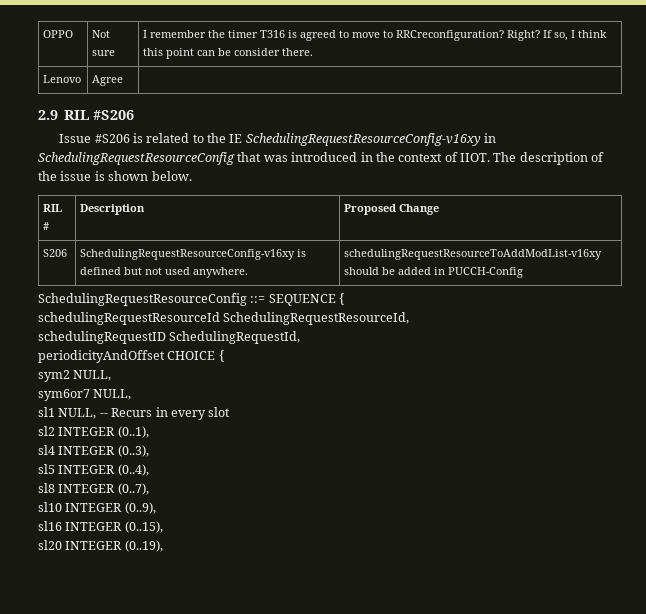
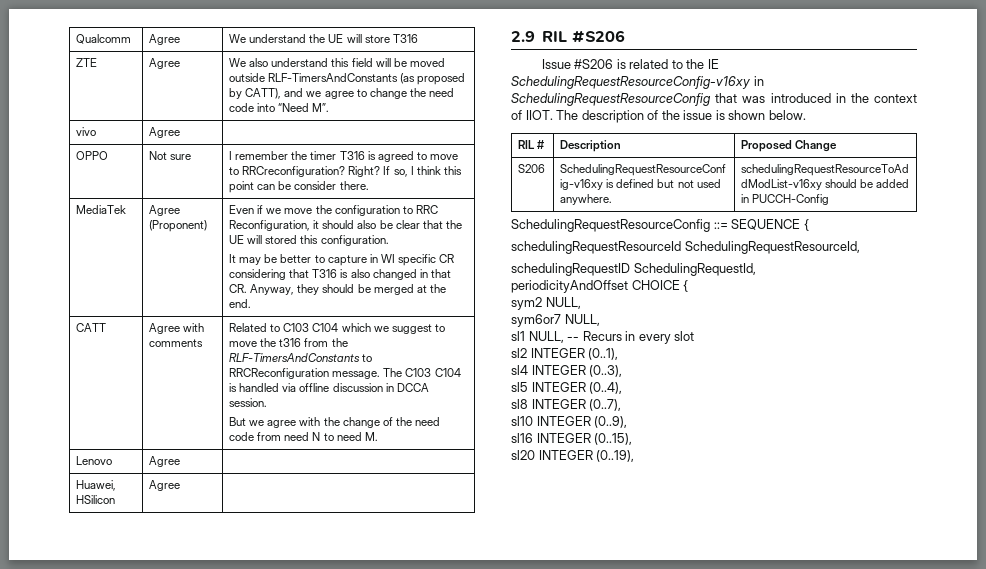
(43, 34) none -> [76,34,132,44] [149,34,181,45] [229,34,418,43] [76,58,98,67] [149,58,181,69] [229,58,445,67] [229,73,466,85] [229,88,454,99] [229,103,330,112] [76,127,97,136] [149,127,181,138] Qualcomm | Agree | We understand the UE will store T316 // ZTE | Agree | We also understand this field will be moved outside RLF-TimersAndConstants (as proposed by CATT), and we agree to change the need code into “Need M”. // vivo | Agree | //
(314, 52) none -> [76,205,127,214] [149,205,181,216] [149,220,208,232] [229,205,438,216] [229,220,462,231] [229,235,389,246] [229,254,455,266] [229,269,451,280] [229,284,446,295] [229,299,252,308] [76,323,107,332] [149,323,205,334] [149,339,204,347] [229,323,445,334] [229,338,348,347] [229,353,373,362] [229,368,461,379] [229,383,429,392] [229,398,268,407] [229,417,440,428] [229,432,378,441] // MediaTek | Agree (Proponent) | Even if we move the configuration to RRC Reconfiguration, it should also be clear that the UE will stored this configuration. // It may be better to capture in WI specific CR considering that T316 is also changed in that CR. Anyway, they should be merged at the end. // CATT | Agree with comments | Related to C103 C104 which we suggest to move the t316 from the RLF-TimersAndConstants to RRCReconfiguration message. The C103 C104 is handled via offline discussion in DCCA session. // But we agree with the change of the need code from need N to need M.
(124, 80) none -> [76,480,117,491] [76,495,116,504] [149,480,181,491] // Huawei, HSilicon | Agree |

